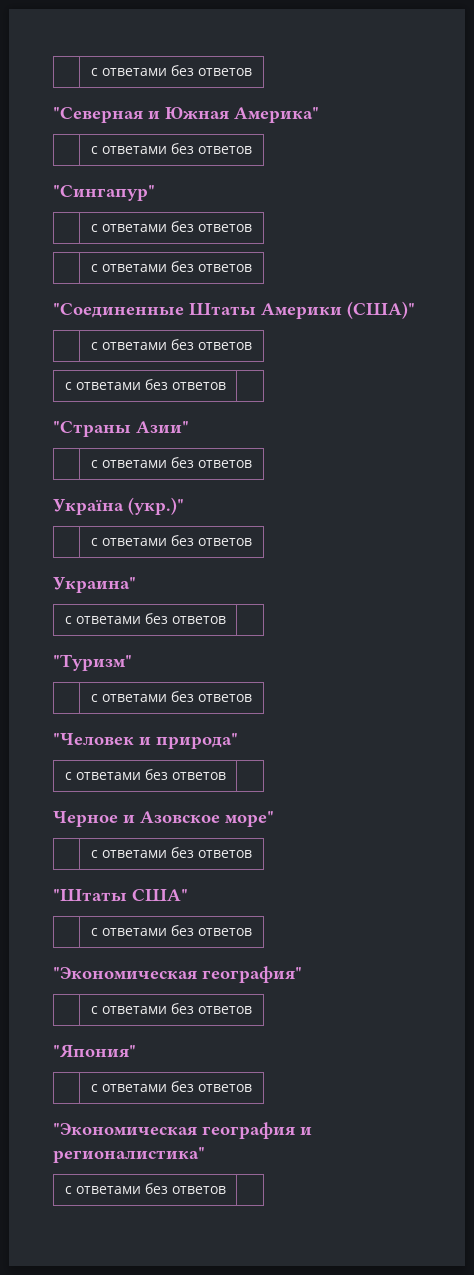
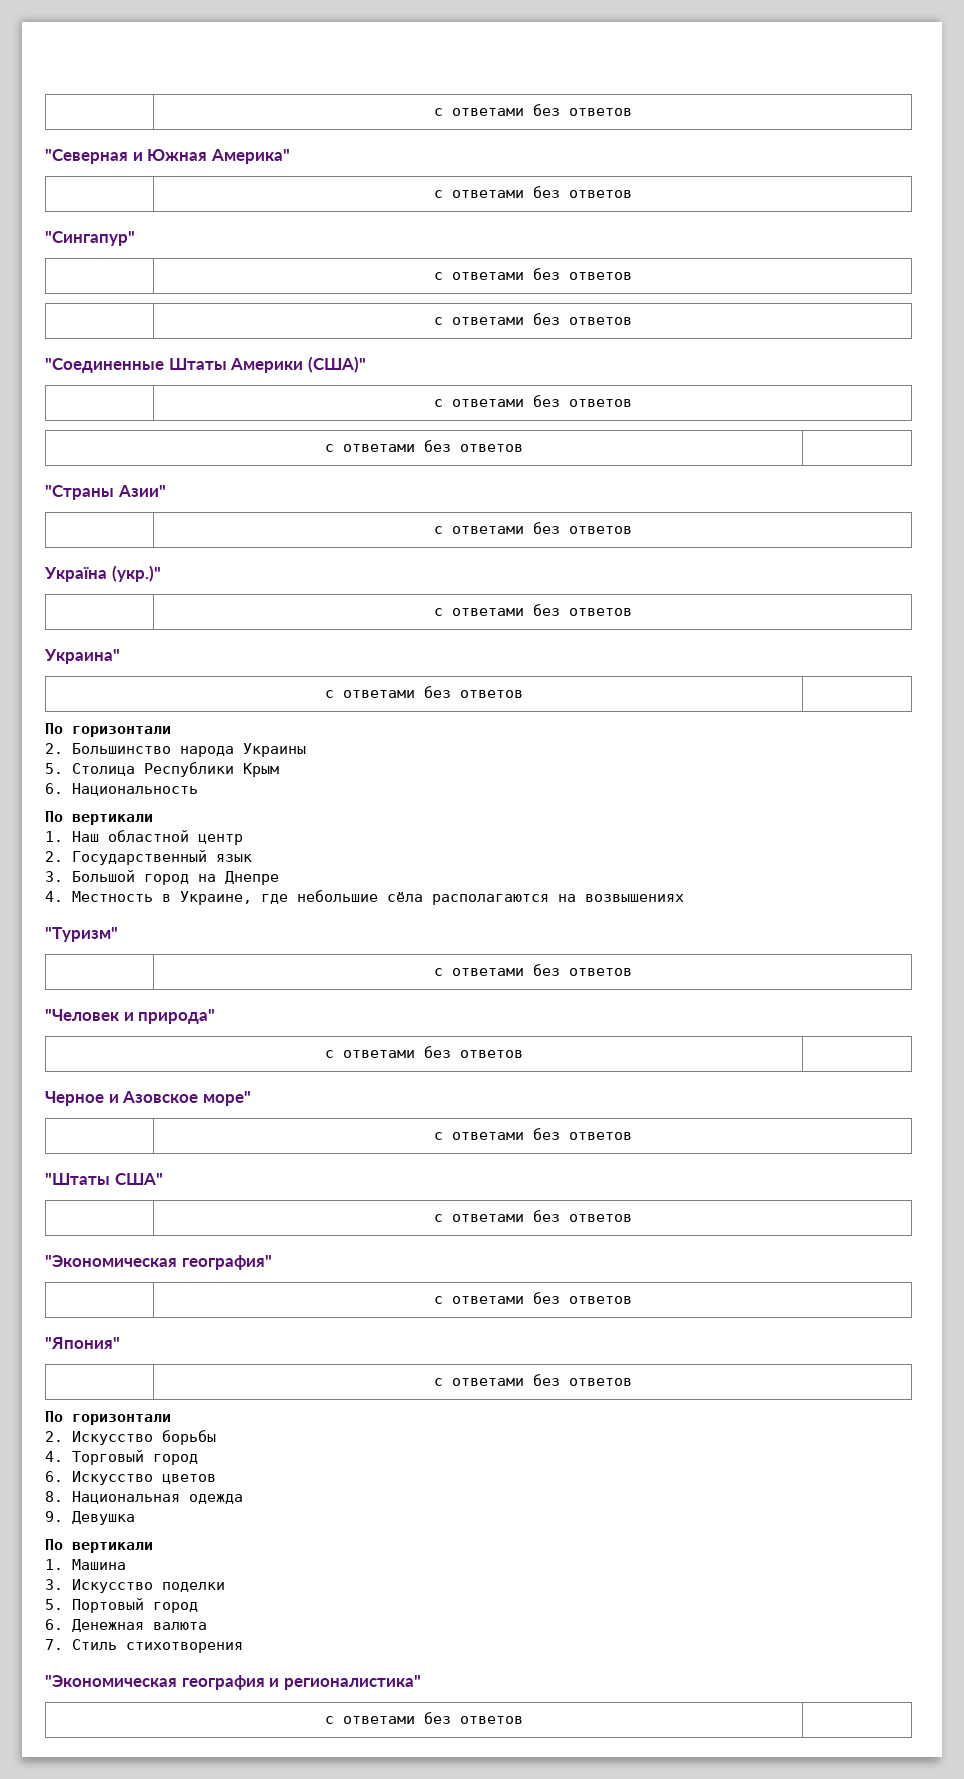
(226, 620) none -> [45,723,171,737] [45,743,306,757] [45,762,279,777] [45,783,198,796] [45,811,153,825] [45,830,243,845] [45,850,252,865] [45,870,279,885] [45,890,684,905] // По горизонтали // 2. Большинство народа Украины // 5. Столица Республики Крым // 6. Национальность // По вертикали // 1. Наш областной центр // 2. Государственный язык // 3. Большой город на Днепре // 4. Местность в Украине, где небольшие сёла располагаются на возвышениях
(253, 1088) none -> [45,1411,171,1425] [45,1430,216,1445] [45,1450,198,1465] [45,1471,216,1485] [45,1491,243,1504] [45,1511,135,1525] [45,1539,153,1553] [45,1559,126,1570] [45,1579,225,1593] [45,1598,198,1613] [45,1619,207,1632] [45,1639,243,1653] // По горизонтали // 2. Искусство борьбы // 4. Торговый город // 6. Искусство цветов // 8. Национальная одежда // 9. Девушка // По вертикали // 1. Машина // 3. Искусство поделки // 5. Портовый город // 6. Денежная валюта // 7. Стиль стихотворения

